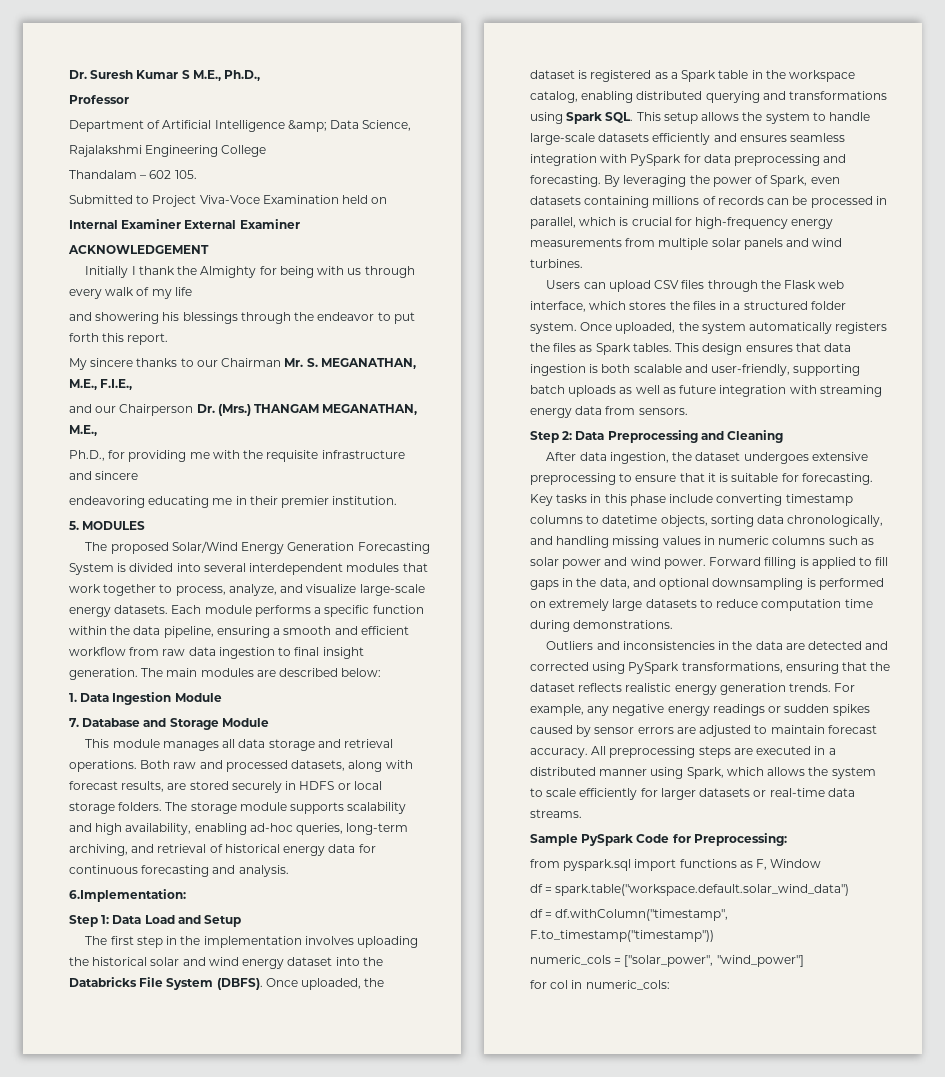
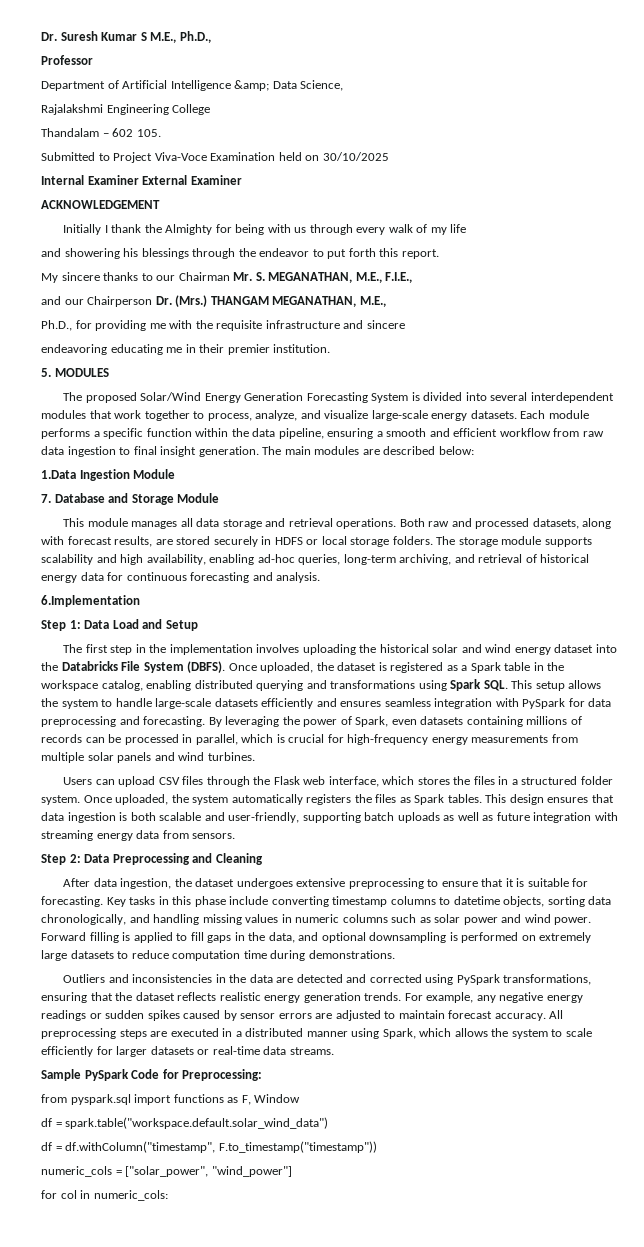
(388, 200) none -> [322,152,389,161] 30/10/2025
[69,693,110,702] 1. Data -> [41,470,76,479] 1.Data
[69,889,186,902] 6.Implementation: -> [41,595,140,607] 6.Implementation

